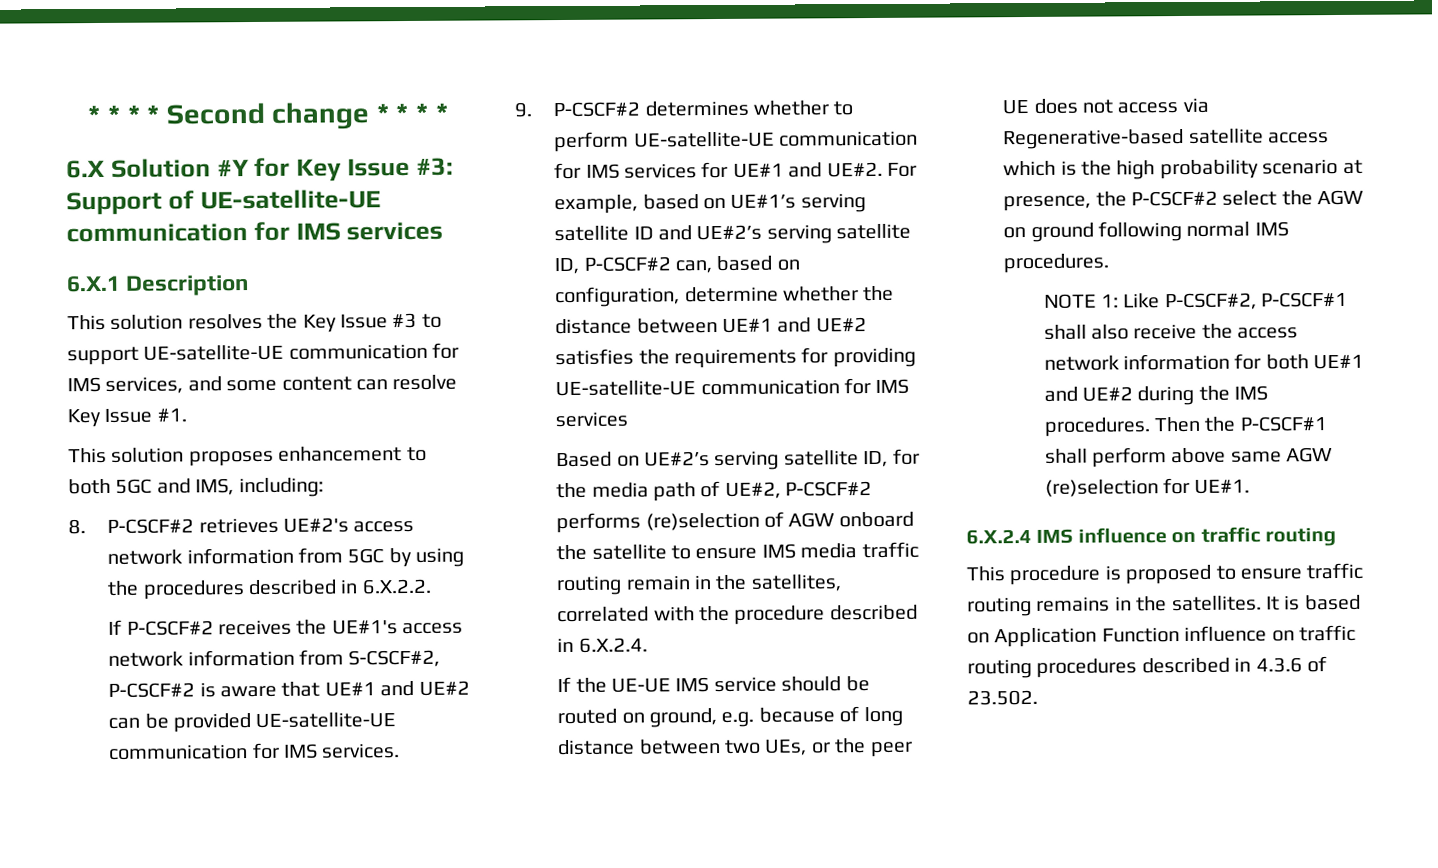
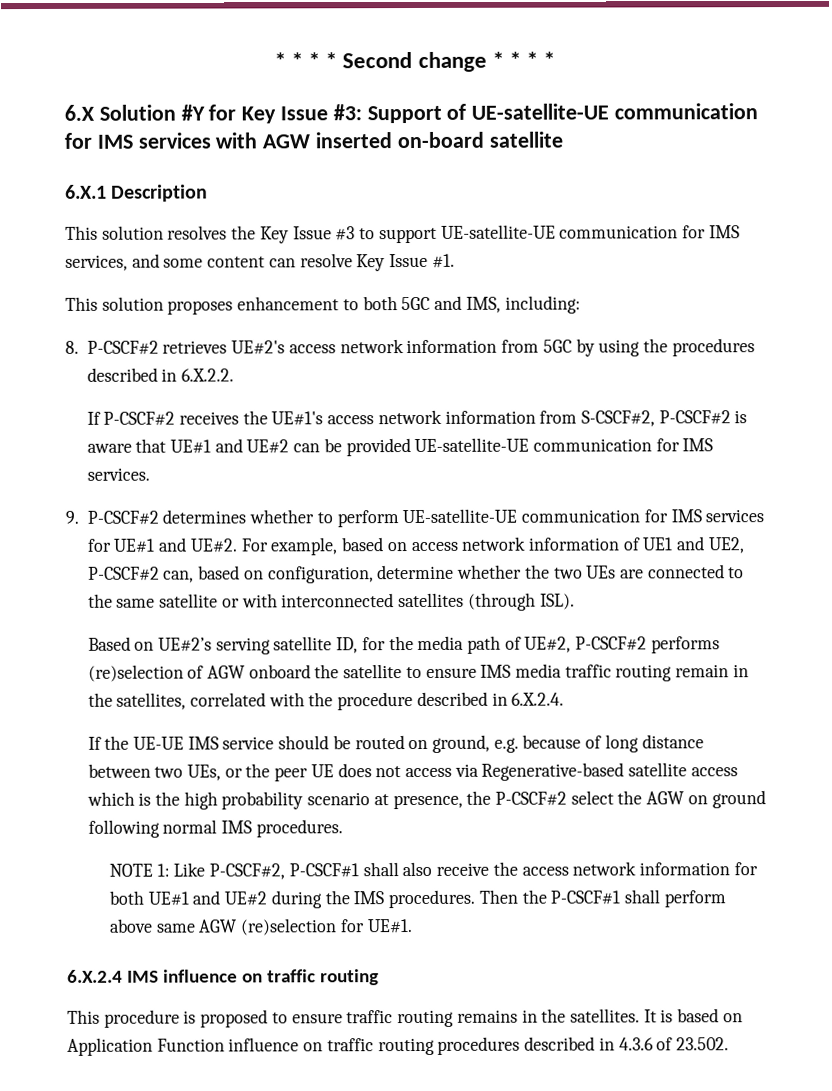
(444, 231) none -> [215,131,563,149] with AGW inserted on-board satellite
[730,193,866,213] [554,223,912,244] [554,257,580,275] UE#1’s serving satellite ID and UE#2’s serving satellite ID, -> [410,536,745,554] access network information of UE1 and UE2,
[555,317,867,335] [555,347,916,369] [555,378,910,397] [555,411,629,428] distance between UE#1 and UE#2 satisfies the requirements for providing UE-satellite-UE communication for IMS services -> [553,564,745,579] [87,592,575,611] two UEs are connected to the same satellite or with interconnected satellites (through ISL).

